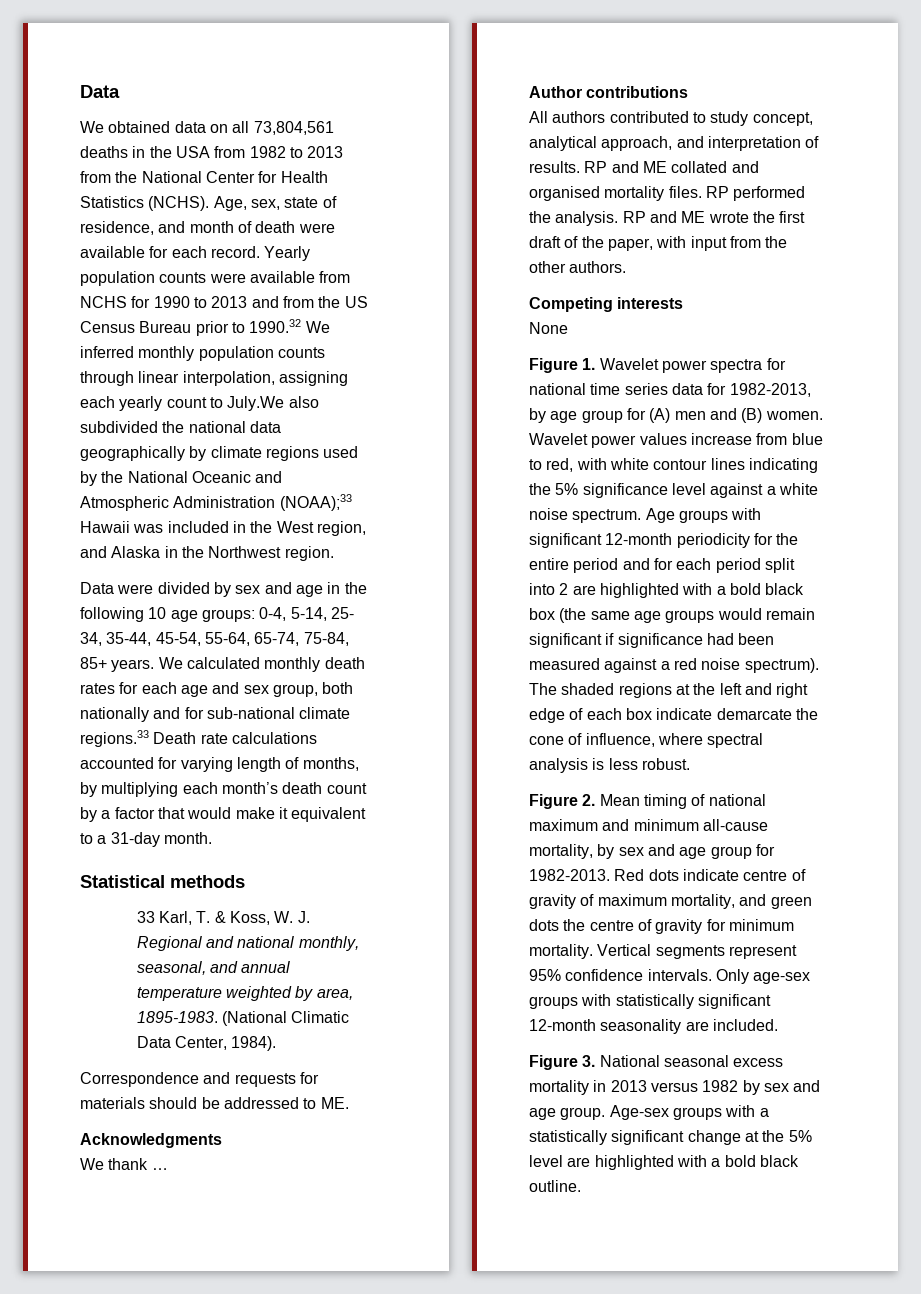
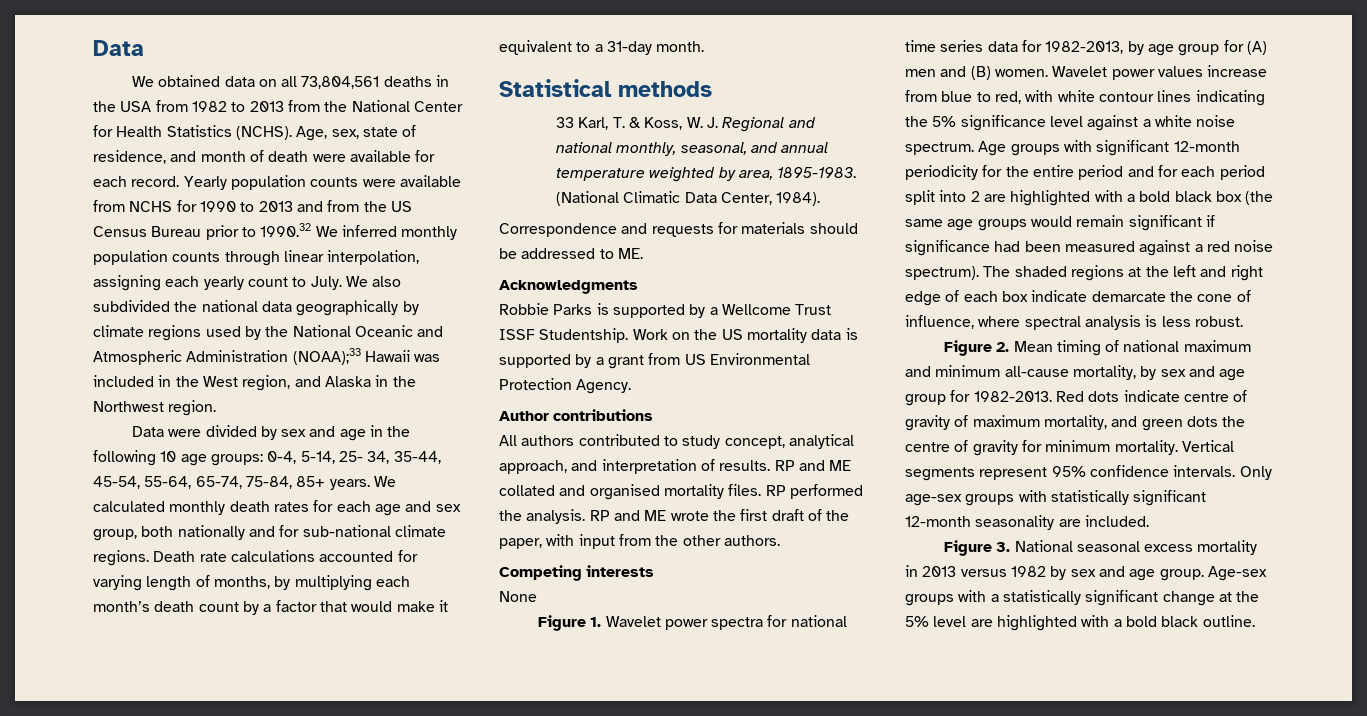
[227,396,285,411] July.We -> [310,276,368,290] July. We
[80,730,149,747] regions.33 -> [93,550,149,566] regions.
[80,1158,168,1170] We thank … -> [499,303,832,318] [499,328,858,343] [499,353,810,369] [499,378,632,394] Robbie Parks is supported by a Wellcome Trust ISSF Studentship. Work on the US mortality data is supported by a grant from US Environmental Protection Agency.

